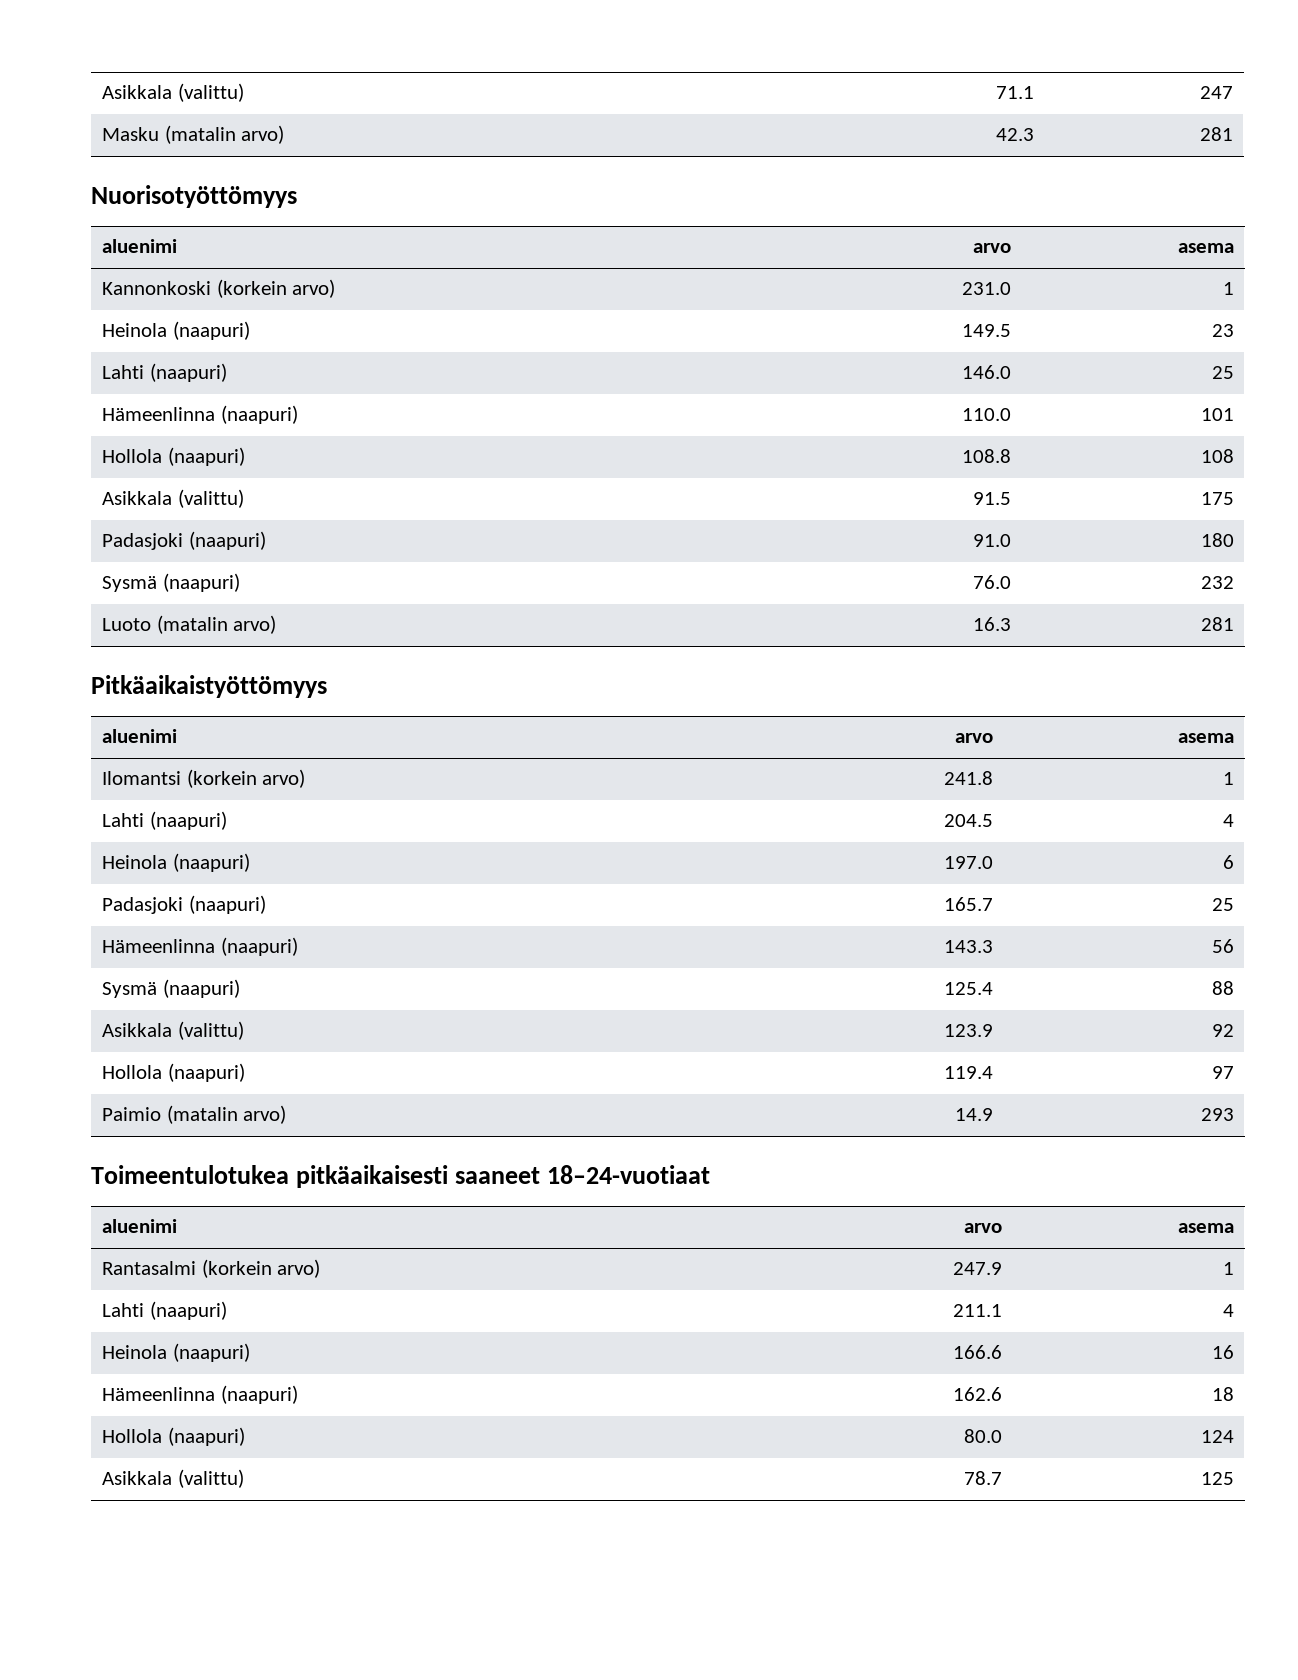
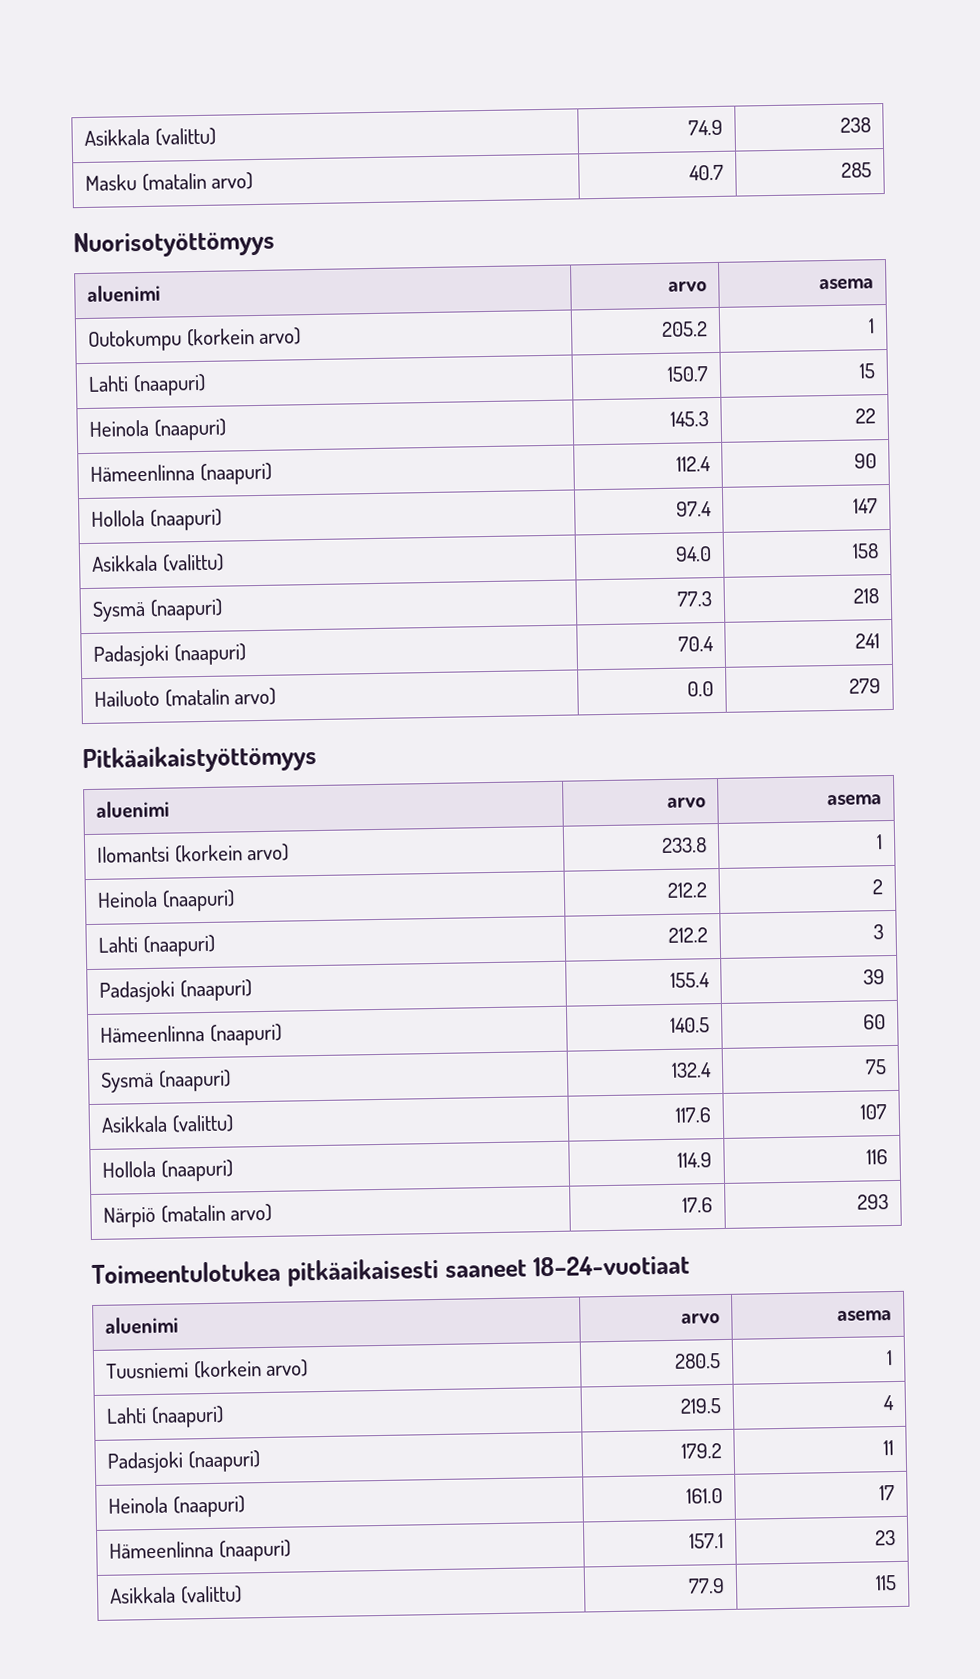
[102,83,244,102] [995,86,1034,99] [1199,86,1233,99] Asikkala (valittu) | 71.1 | 247 -> [84,127,216,146] [687,119,723,136] [839,117,871,133] Asikkala (valittu) | 74.9 | 238
[995,128,1034,141] [1199,127,1233,141] 42.3 | 281 -> [688,164,724,181] [840,162,872,178] 40.7 | 285
[102,279,336,298] [961,282,1011,295] [1222,282,1234,295] [102,321,250,340] [961,324,1011,337] [1211,324,1234,337] [102,363,227,382] [961,365,1011,379] [1211,366,1234,379] [102,405,298,424] [961,408,1011,421] [1200,408,1234,421] [102,447,245,466] [961,449,1011,463] [1200,449,1234,463] [102,489,244,508] [972,492,1011,505] [1200,492,1234,505] [102,531,266,550] [972,534,1011,547] [1200,533,1234,547] [102,573,240,592] [972,575,1011,589] [1200,576,1234,589] [102,615,277,634] [972,617,1011,631] [1200,617,1234,631] Kannonkoski (korkein arvo) | 231.0 | 1 // Heinola (naapuri) | 149.5 | 23 // Lahti (naapuri) | 146.0 | 25 // Hämeenlinna (naapuri) | 110.0 | 101 // Hollola (naapuri) | 108.8 | 108 // Asikkala (valittu) | 91.5 | 175 // Padasjoki (naapuri) | 91.0 | 180 // Sysmä (naapuri) | 76.0 | 232 // Luoto (matalin arvo) | 16.3 | 281 -> [88,327,302,352] [660,321,708,337] [867,318,875,334] [88,373,206,397] [666,366,709,382] [858,363,876,379] [89,418,226,441] [669,411,709,427] [854,408,876,424] [90,462,272,486] [675,456,711,472] [853,453,877,469] [91,508,222,531] [675,501,712,517] [852,498,878,514] [91,553,224,572] [674,546,712,562] [851,543,879,559] [92,598,223,622] [676,591,712,607] [852,588,879,604] [93,643,246,667] [677,636,714,652] [854,633,880,649] [94,687,277,707] [686,681,714,697] [848,678,881,694] Outokumpu (korkein arvo) | 205.2 | 1 // Lahti (naapuri) | 150.7 | 15 // Heinola (naapuri) | 145.3 | 22 // Hämeenlinna (naapuri) | 112.4 | 90 // Hollola (naapuri) | 97.4 | 147 // Asikkala (valittu) | 94.0 | 158 // Sysmä (naapuri) | 77.3 | 218 // Padasjoki (naapuri) | 70.4 | 241 // Hailuoto (matalin arvo) | 0.0 | 279
[943,771,993,785] [1222,772,1234,785] [102,811,227,830] [943,814,993,827] [1222,814,1234,827] [102,853,250,872] [943,856,993,869] [1222,855,1234,869] [102,895,266,914] [943,897,993,911] [1211,898,1234,911] [102,937,298,956] [943,940,993,953] [1211,939,1234,953] [102,979,240,998] [943,982,993,995] [1211,981,1234,995] [102,1021,244,1040] [943,1024,993,1037] [1211,1024,1234,1037] [102,1063,245,1082] [943,1066,993,1079] [1211,1066,1234,1079] [102,1105,287,1124] [954,1108,993,1121] 241.8 | 1 // Lahti (naapuri) | 204.5 | 4 // Heinola (naapuri) | 197.0 | 6 // Padasjoki (naapuri) | 165.7 | 25 // Hämeenlinna (naapuri) | 143.3 | 56 // Sysmä (naapuri) | 125.4 | 88 // Asikkala (valittu) | 123.9 | 92 // Hollola (naapuri) | 119.4 | 97 // Paimio (matalin arvo) | 14.9 -> [661,837,707,854] [875,834,883,850] [97,889,235,912] [666,882,708,898] [871,879,884,895] [98,934,215,958] [667,927,708,943] [872,924,884,940] [99,979,252,1003] [669,972,710,988] [862,969,885,985] [100,1023,282,1046] [669,1017,710,1033] [862,1014,886,1030] [101,1069,231,1093] [670,1062,712,1078] [864,1059,887,1075] [101,1114,234,1133] [674,1107,711,1123] [859,1104,887,1120] [102,1159,233,1182] [676,1152,712,1168] [865,1149,888,1165] [103,1203,273,1228] [681,1197,713,1213] 233.8 | 1 // Heinola (naapuri) | 212.2 | 2 // Lahti (naapuri) | 212.2 | 3 // Padasjoki (naapuri) | 155.4 | 39 // Hämeenlinna (naapuri) | 140.5 | 60 // Sysmä (naapuri) | 132.4 | 75 // Asikkala (valittu) | 117.6 | 107 // Hollola (naapuri) | 114.9 | 116 // Närpiö (matalin arvo) | 17.6
[102,1259,321,1278] [952,1262,1002,1275] [1222,1262,1234,1275] [102,1301,227,1320] [952,1304,1002,1317] [1222,1304,1234,1317] [102,1343,250,1362] [952,1345,1002,1359] [1211,1345,1234,1359] [102,1385,298,1404] [952,1387,1002,1401] [1211,1387,1234,1401] [102,1427,245,1446] [963,1429,1002,1443] [1200,1430,1234,1443] [102,1469,244,1488] [963,1471,1002,1485] [1200,1472,1234,1485] Rantasalmi (korkein arvo) | 247.9 | 1 // Lahti (naapuri) | 211.1 | 4 // Heinola (naapuri) | 166.6 | 16 // Hämeenlinna (naapuri) | 162.6 | 18 // Hollola (naapuri) | 80.0 | 124 // Asikkala (valittu) | 78.7 | 125 -> [106,1359,309,1379] [674,1353,721,1369] [885,1350,893,1366] [106,1405,224,1429] [679,1398,722,1414] [882,1395,895,1411] [107,1450,260,1474] [680,1443,722,1459] [882,1440,894,1456] [108,1495,245,1518] [685,1488,723,1504] [878,1485,895,1501] [109,1539,291,1562] [688,1533,724,1549] [874,1530,896,1546] [110,1585,242,1604] [687,1578,725,1594] [874,1575,897,1591] Tuusniemi (korkein arvo) | 280.5 | 1 // Lahti (naapuri) | 219.5 | 4 // Padasjoki (naapuri) | 179.2 | 11 // Heinola (naapuri) | 161.0 | 17 // Hämeenlinna (naapuri) | 157.1 | 23 // Asikkala (valittu) | 77.9 | 115

